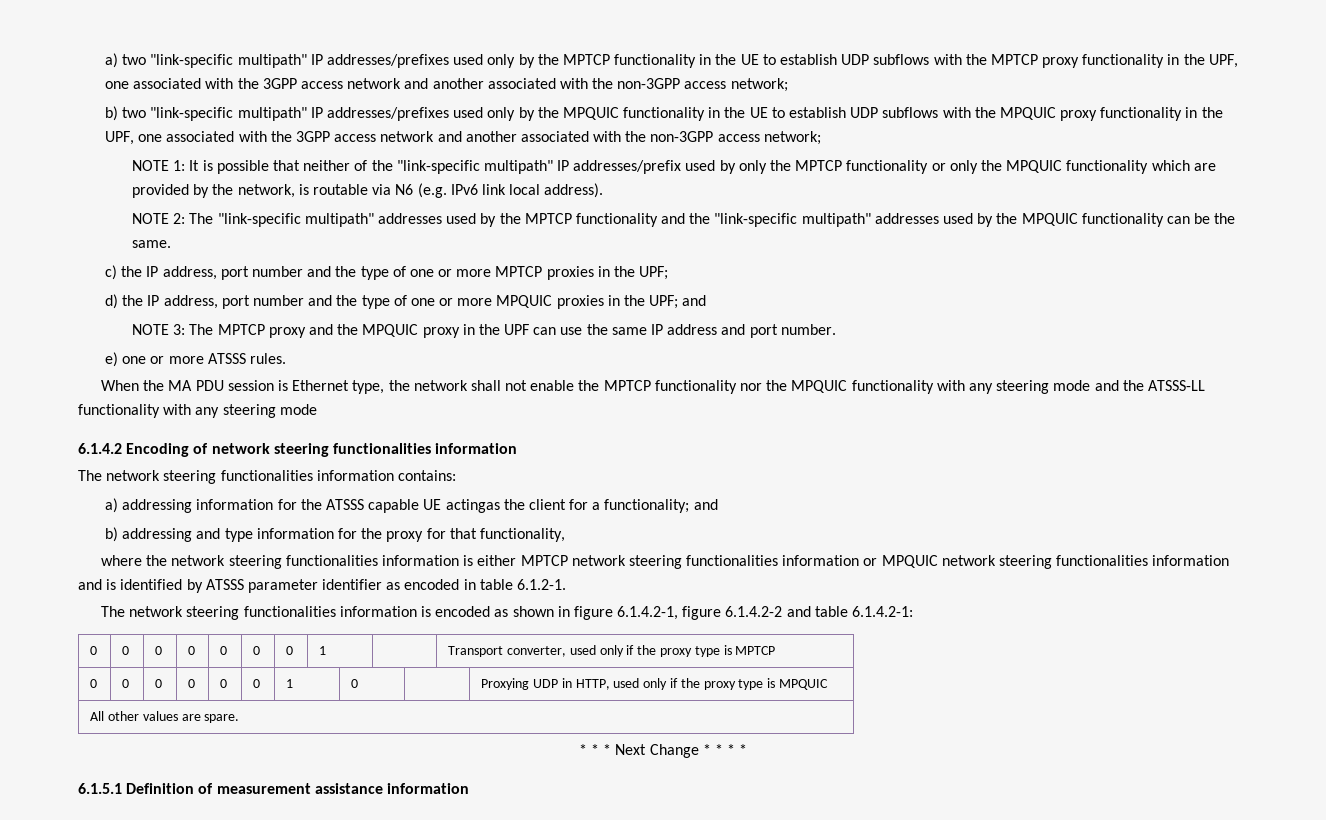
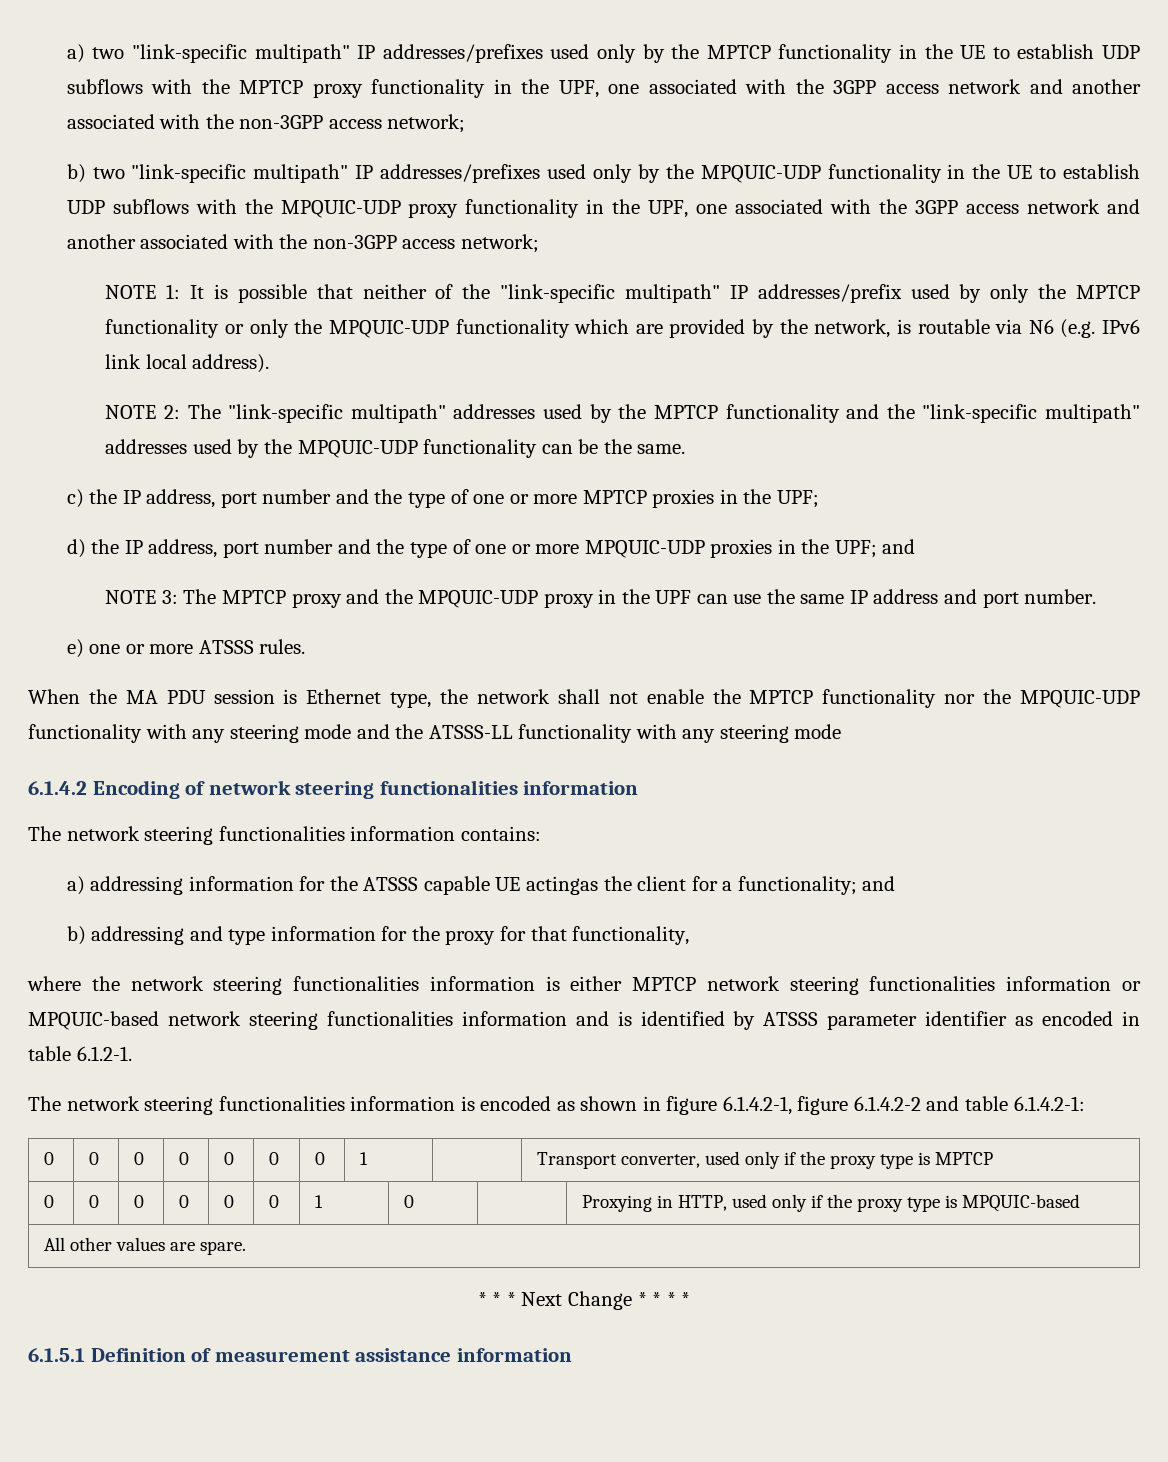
[562,107,619,120] MPQUIC -> [700,165,821,183] MPQUIC-UDP
[999,107,1056,120] MPQUIC -> [280,200,401,218] MPQUIC-UDP
[1006,160,1063,173] MPQUIC -> [328,320,449,338] MPQUIC-UDP
[1021,213,1078,226] MPQUIC -> [297,440,418,458] MPQUIC-UDP
[496,295,553,308] MPQUIC -> [584,540,705,558] MPQUIC-UDP
[362,324,419,337] MPQUIC -> [418,590,539,608] MPQUIC-UDP
[791,380,848,393] MPQUIC -> [1020,690,1141,708] MPQUIC-UDP
[881,555,938,568] MPQUIC -> [28,1011,159,1030] MPQUIC-based
[533,679,559,688] UDP -> (653, 1203) none
[778,679,828,690] MPQUIC -> [961,1194,1080,1212] MPQUIC-based

